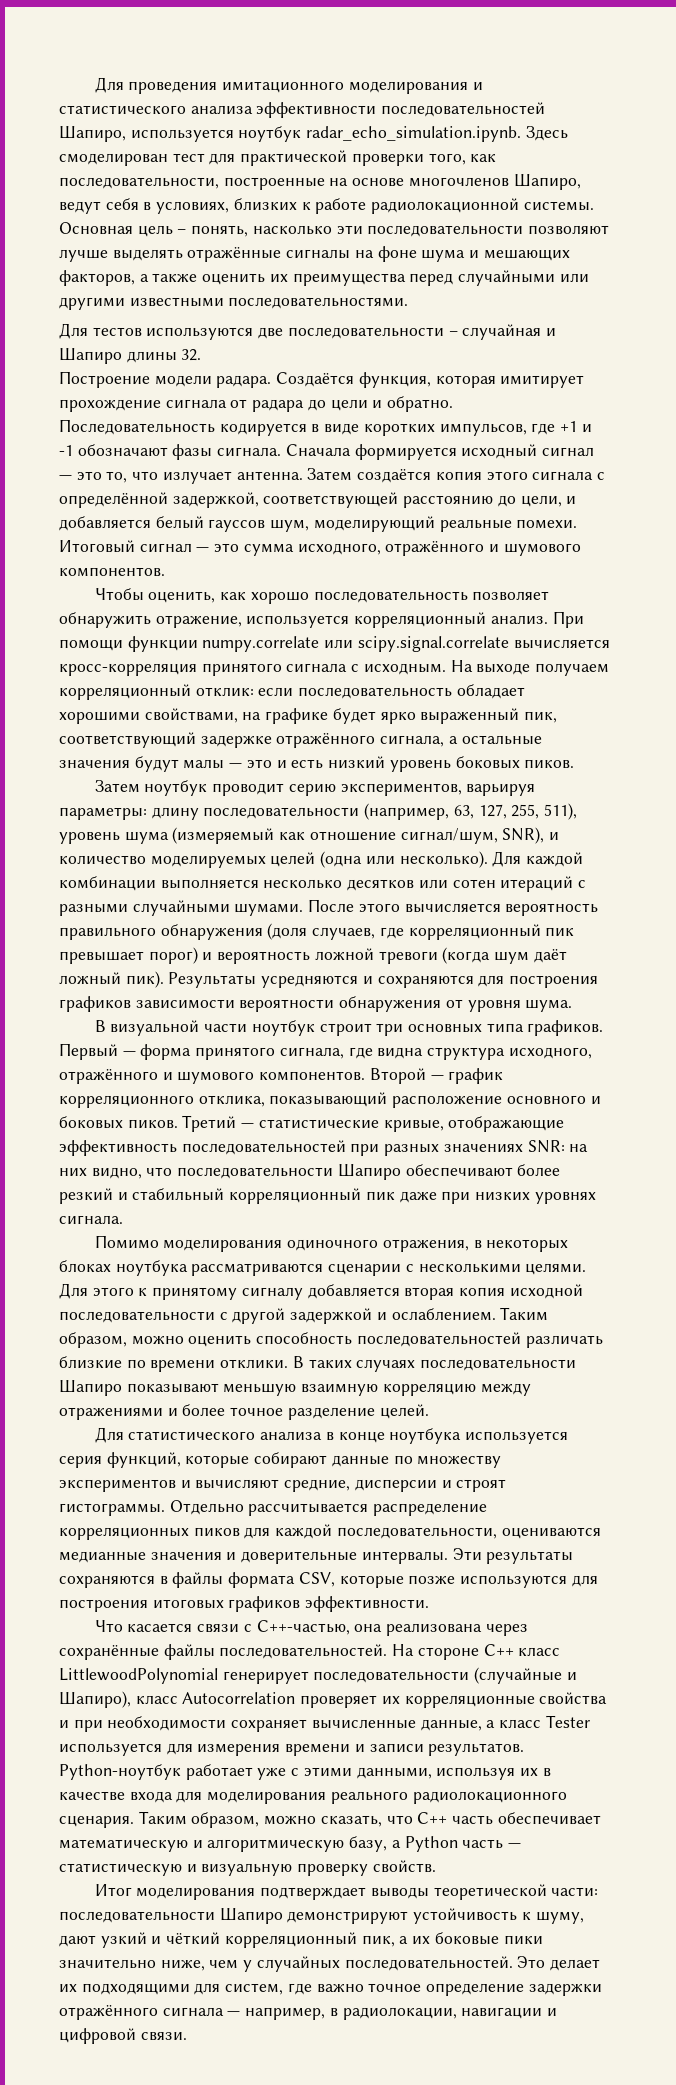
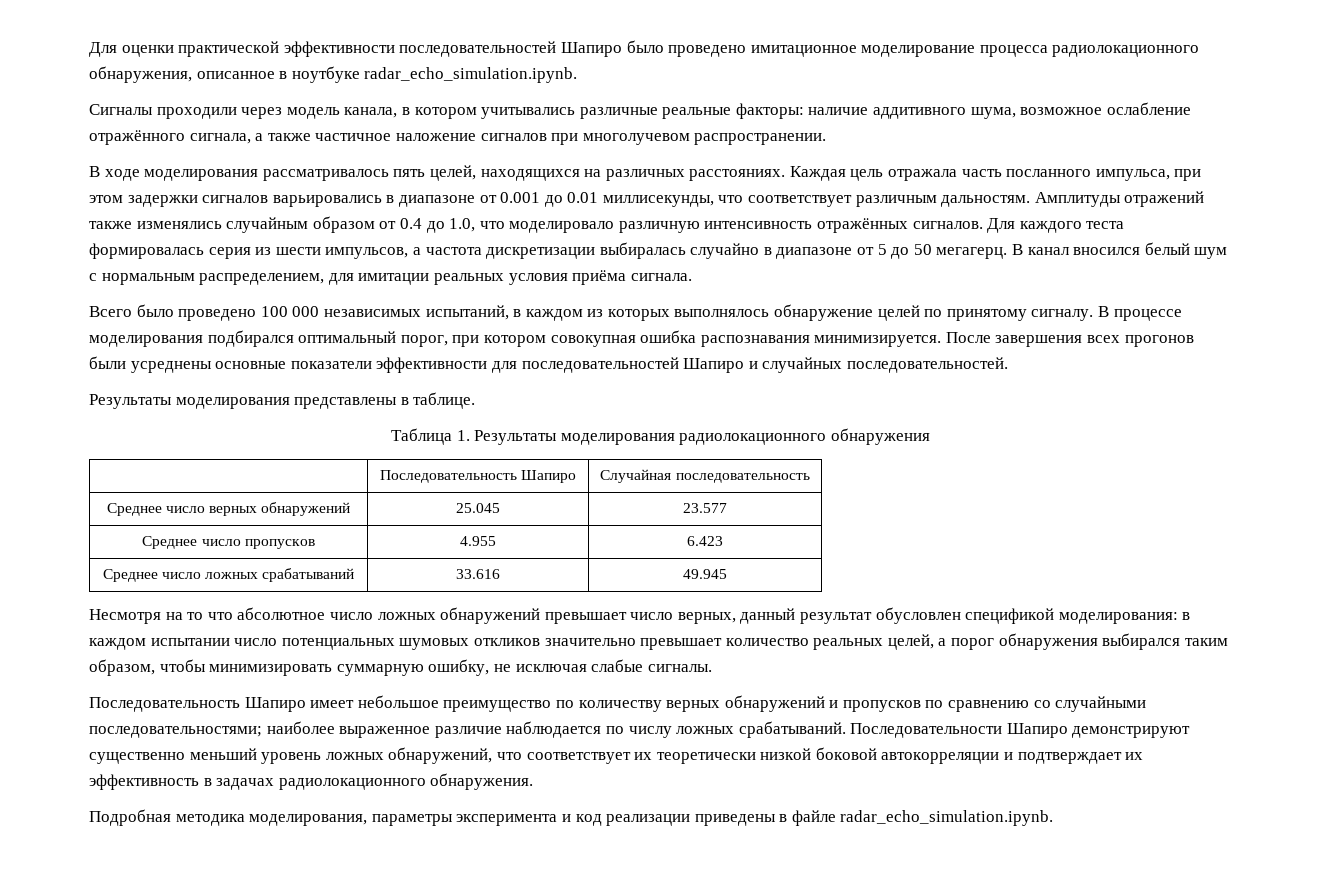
[94,77,483,94] [59,102,546,118] [59,126,568,142] [59,150,497,166] [59,174,581,190] [59,198,594,214] [59,222,610,237] [59,246,570,262] [59,270,589,286] [59,297,409,310] [59,323,557,340] [59,348,202,364] [59,371,585,388] [59,396,454,412] [59,419,592,436] [59,444,595,460] [59,468,605,484] [59,492,577,508] [59,516,578,532] [59,540,581,556] [59,567,165,577] [94,588,550,604] [59,611,584,628] [59,636,610,652] [59,660,610,676] [59,684,525,700] [59,708,558,724] [59,732,542,748] [59,756,575,772] [94,780,536,796] [59,803,578,820] [59,827,560,844] [59,851,584,868] [59,876,587,892] [59,899,599,916] [59,923,575,940] [59,947,567,964] [59,971,599,988] [59,996,573,1012] [94,1020,604,1036] [59,1043,592,1060] [59,1068,504,1084] [59,1092,601,1108] [59,1115,565,1132] [59,1140,589,1156] [59,1164,561,1180] [59,1188,596,1204] [59,1215,123,1224] [94,1235,569,1252] [59,1260,587,1276] [59,1283,583,1300] [59,1307,549,1324] [59,1332,603,1348] [59,1356,577,1372] [59,1380,531,1396] [59,1404,429,1420] [94,1427,568,1444] [59,1452,502,1468] [59,1479,507,1492] [59,1500,488,1516] [59,1524,601,1540] [59,1548,574,1564] [59,1572,598,1588] [59,1596,430,1612] [94,1620,528,1636] [59,1644,561,1660] [59,1667,577,1684] [59,1691,608,1708] [59,1715,590,1732] [59,1743,525,1756] [59,1764,551,1780] [59,1791,567,1804] [59,1811,601,1828] [59,1836,522,1852] [59,1860,436,1876] [94,1884,599,1900] [59,1908,584,1924] [59,1932,543,1948] [59,1956,601,1972] [59,1983,602,1996] [59,2005,558,2020] [59,2028,187,2044] Для проведения имитационного моделирования и статистического анализа эффективности последовательностей Шапиро, используется ноутбук radar_echo_simulation.ipynb. Здесь смоделирован тест для практической проверки того, как последовательности, построенные на основе многочленов Шапиро, ведут себя в условиях, близких к работе радиолокационной системы. Основная цель – понять, насколько эти последовательности позволяют лучше выделять отражённые сигналы на фоне шума и мешающих факторов, а также оценить их преимущества перед случайными или другими известными последовательностями. // Для тестов используются две последовательности – случайная и Шапиро длины 32. // Построение модели радара. Создаётся функция, которая имитирует прохождение сигнала от радара до цели и обратно. Последовательность кодируется в виде коротких импульсов, где +1 и -1 обозначают фазы сигнала. Сначала формируется исходный сигнал — это то, что излучает антенна. Затем создаётся копия этого сигнала с определённой задержкой, соответствующей расстоянию до цели, и добавляется белый гауссов шум, моделирующий реальные помехи. Итоговый сигнал — это сумма исходного, отражённого и шумового компонентов. // Чтобы оценить, как хорошо последовательность позволяет обнаружить отражение, используется корреляционный анализ. При помощи функции numpy.correlate или scipy.signal.correlate вычисляется кросс-корреляция принятого сигнала с исходным. На выходе получаем корреляционный отклик: если последовательность обладает хорошими свойствами, на графике будет ярко выраженный пик, соответствующий задержке отражённого сигнала, а остальные значения будут малы — это и есть низкий уровень боковых пиков. // Затем ноутбук проводит серию экспериментов, варьируя параметры: длину последовательности (например, 63, 127, 255, 511), уровень шума (измеряемый как отношение сигнал/шум, SNR), и количество моделируемых целей (одна или несколько). Для каждой комбинации выполняется несколько десятков или сотен итераций с разными случайными шумами. После этого вычисляется вероятность правильного обнаружения (доля случаев, где корреляционный пик превышает порог) и вероятность ложной тревоги (когда шум даёт ложный пик). Результаты усредняются и сохраняются для построения графиков зависимости вероятности обнаружения от уровня шума. // В визуальной части ноутбук строит три основных типа графиков. Первый — форма принятого сигнала, где видна структура исходного, отражённого и шумового компонентов. Второй — график корреляционного отклика, показывающий расположение основного и боковых пиков. Третий — статистические кривые, отображающие эффективность последовательностей при разных значениях SNR: на них видно, что последовательности Шапиро обеспечивают более резкий и стабильный корреляционный пик даже при низких уровнях сигнала. // Помимо моделирования одиночного отражения, в некоторых блоках ноутбука рассматриваются сценарии с несколькими целями. Для этого к принятому сигналу добавляется вторая копия исходной последовательности с другой задержкой и ослаблением. Таким образом, можно оценить способность последовательностей различать близкие по времени отклики. В таких случаях последовательности Шапиро показывают меньшую взаимную корреляцию между отражениями и более точное разделение целей. // Для статистического анализа в конце ноутбука используется серия функций, которые собирают данные по множеству экспериментов и вычисляют средние, дисперсии и строят гистограммы. Отдельно рассчитывается распределение корреляционных пиков для каждой последовательности, оцениваются медианные значения и доверительные интервалы. Эти результаты сохраняются в файлы формата CSV, которые позже используются для построения итоговых графиков эффективности. // Что касается связи с C++-частью, она реализована через сохранённые файлы последовательностей. На стороне C++ класс LittlewoodPolynomial генерирует последовательности (случайные и Шапиро), класс Autocorrelation проверяет их корреляционные свойства и при необходимости сохраняет вычисленные данные, а класс Tester используется для измерения времени и записи результатов. Python-ноутбук работает уже с этими данными, используя их в качестве входа для моделирования реального радиолокационного сценария. Таким образом, можно сказать, что C++ часть обеспечивает математическую и алгоритмическую базу, а Python часть — статистическую и визуальную проверку свойств. // Итог моделирования подтверждает выводы теоретической части: последовательности Шапиро демонстрируют устойчивость к шуму, дают узкий и чёткий корреляционный пик, а их боковые пики значительно ниже, чем у случайных последовательностей. Это делает их подходящими для систем, где важно точное определение задержки отражённого сигнала — например, в радиолокации, навигации и цифровой связи. -> [89,40,1200,57] [89,66,578,83] [89,102,1191,119] [89,130,827,145] [89,165,1202,181] [89,191,1205,207] [89,216,1125,233] [89,242,1228,259] [89,270,692,285] [89,304,1182,321] [89,330,1194,347] [89,356,1008,373] [89,392,476,409] [391,428,930,445] [379,470,577,483] [600,469,810,483] [106,502,351,516] [456,503,501,513] [683,503,727,513] [142,536,315,549] [460,536,497,546] [687,536,723,546] [102,568,355,582] [456,569,501,579] [683,569,727,579] [89,607,1191,624] [89,633,1228,650] [89,659,712,676] [89,695,1147,712] [89,721,1191,738] [89,747,1144,764] [89,773,534,790] [89,809,1054,826] Для оценки практической эффективности последовательностей Шапиро было проведено имитационное моделирование процесса радиолокационного обнаружения, описанное в ноутбуке radar_echo_simulation.ipynb. // Сигналы проходили через модель канала, в котором учитывались различные реальные факторы: наличие аддитивного шума, возможное ослабление отражённого сигнала, а также частичное наложение сигналов при многолучевом распространении. // В ходе моделирования рассматривалось пять целей, находящихся на различных расстояниях. Каждая цель отражала часть посланного импульса, при этом задержки сигналов варьировались в диапазоне от 0.001 до 0.01 миллисекунды, что соответствует различным дальностям. Амплитуды отражений также изменялись случайным образом от 0.4 до 1.0, что моделировало различную интенсивность отражённых сигналов. Для каждого теста формировалась серия из шести импульсов, а частота дискретизации выбиралась случайно в диапазоне от 5 до 50 мегагерц. В канал вносился белый шум с нормальным распределением, для имитации реальных условия приёма сигнала. // Всего было проведено 100 000 независимых испытаний, в каждом из которых выполнялось обнаружение целей по принятому сигналу. В процессе моделирования подбирался оптимальный порог, при котором совокупная ошибка распознавания минимизируется. После завершения всех прогонов были усреднены основные показатели эффективности для последовательностей Шапиро и случайных последовательностей. // Результаты моделирования представлены в таблице. // Таблица 1. Результаты моделирования радиолокационного обнаружения // | Последовательность Шапиро | Случайная последовательность // Среднее число верных обнаружений | 25.045 | 23.577 // Среднее число пропусков | 4.955 | 6.423 // Среднее число ложных срабатываний | 33.616 | 49.945 // Несмотря на то что абсолютное число ложных обнаружений превышает число верных, данный результат обусловлен спецификой моделирования: в каждом испытании число потенциальных шумовых откликов значительно превышает количество реальных целей, а порог обнаружения выбирался таким образом, чтобы минимизировать суммарную ошибку, не исключая слабые сигналы. // Последовательность Шапиро имеет небольшое преимущество по количеству верных обнаружений и пропусков по сравнению со случайными последовательностями; наиболее выраженное различие наблюдается по числу ложных срабатываний. Последовательности Шапиро демонстрируют существенно меньший уровень ложных обнаружений, что соответствует их теоретически низкой боковой автокорреляции и подтверждает их эффективность в задачах радиолокационного обнаружения. // Подробная методика моделирования, параметры эксперимента и код реализации приведены в файле radar_echo_simulation.ipynb.

